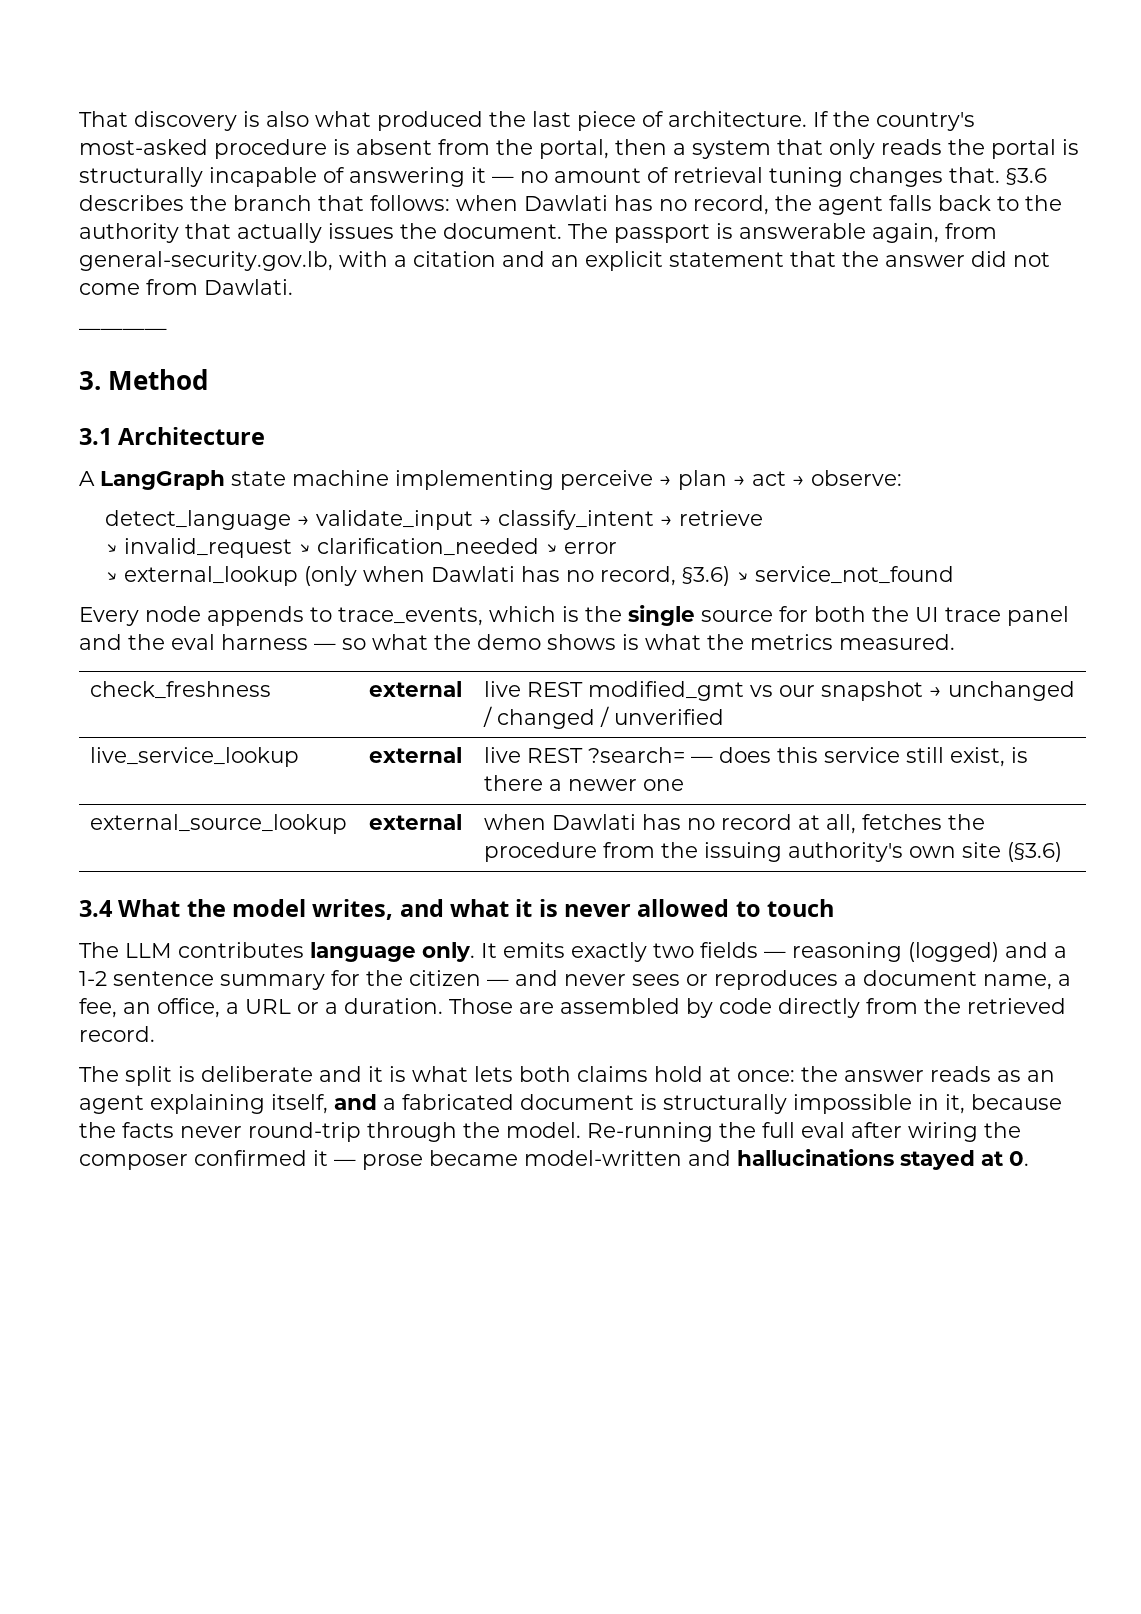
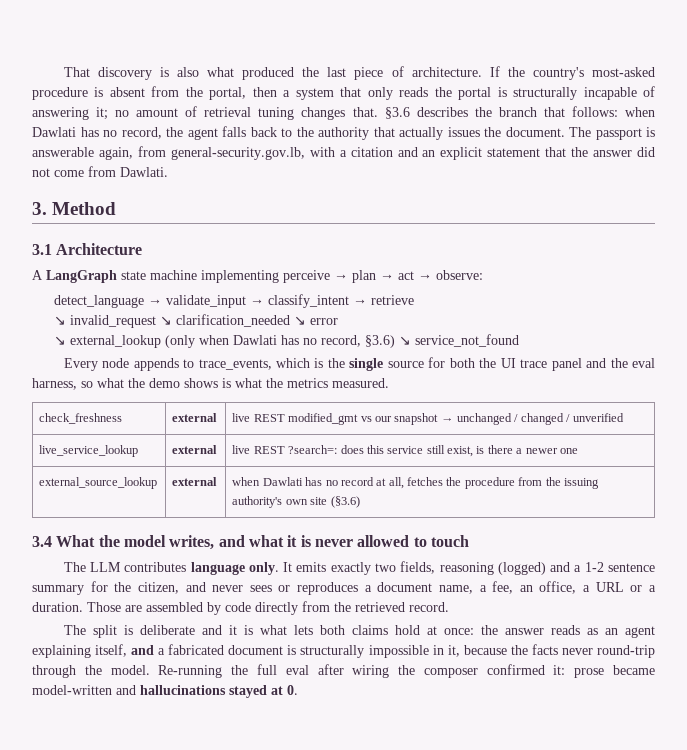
[471,167,514,183] it — -> [96,107,109,120] it;
[79,328,167,335] // ―――― -> (168, 172) none
[221,634,336,650] harness — -> [32,378,77,390] harness,
[587,747,713,763] ?search= — -> [288,445,338,454] ?search=:
[700,942,786,958] fields — -> [400,561,436,574] fields,
[409,970,509,986] citizen — -> [137,582,179,594] citizen,
[313,1150,356,1166] it — -> [553,665,566,675] it:

